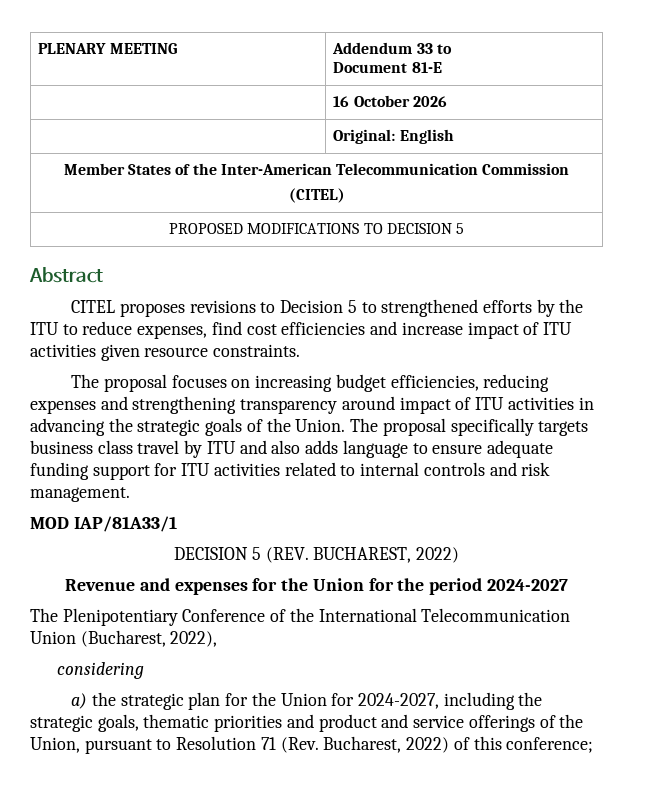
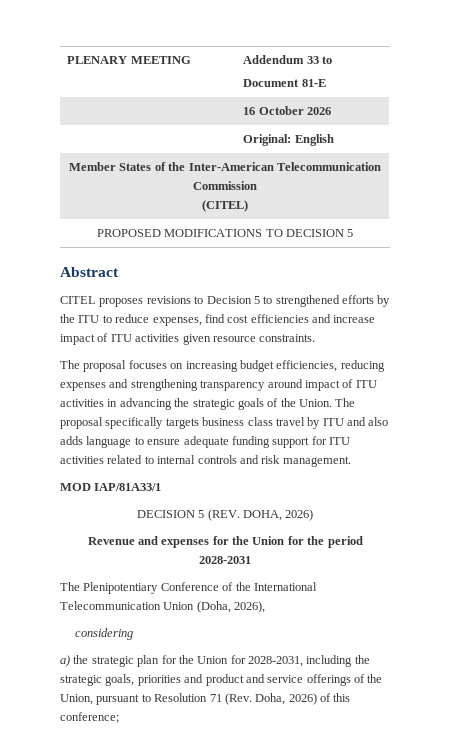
[313,547,459,563] BUCHAREST, 2022) -> [242,509,314,521] DOHA, 2026)
[486,579,568,591] 2024-2027 -> [199,556,251,564] 2028-2031
[80,630,218,647] (Bucharest, 2022), -> [196,601,266,613] (Doha, 2026),
[358,693,440,709] 2024-2027, -> [248,656,303,667] 2028-2031,
[143,714,210,728] thematic -> (135, 680) none
[323,736,450,753] Bucharest, 2022) -> [255,693,317,705] Doha, 2026)

